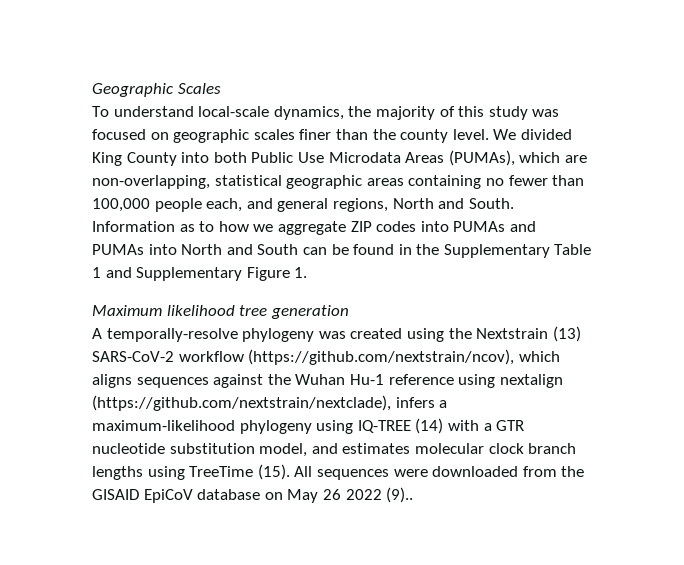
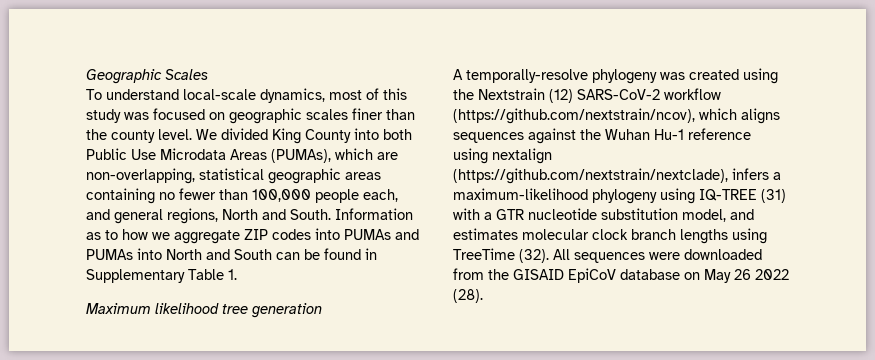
[348,106,435,120] the majority -> [329,90,362,100] most
[416,244,440,255] the -> (377, 254) none
[92,267,290,281] 1 and Supplementary Figure -> (224, 274) none
[552,326,581,342] (13) -> [549,89,573,103] (12)
[415,418,444,434] (14) -> [761,189,786,203] (31)
[257,464,290,480] (15). -> [519,249,549,263] (32).
[386,487,414,503] (9).. -> [453,289,483,303] (28).

